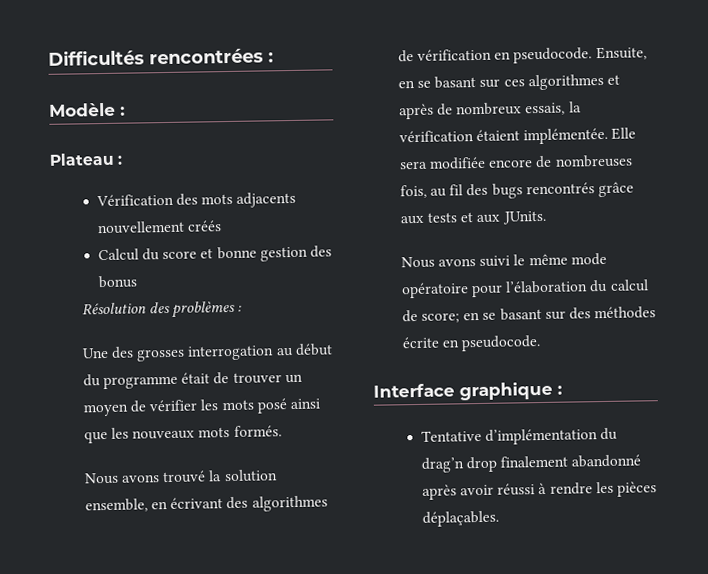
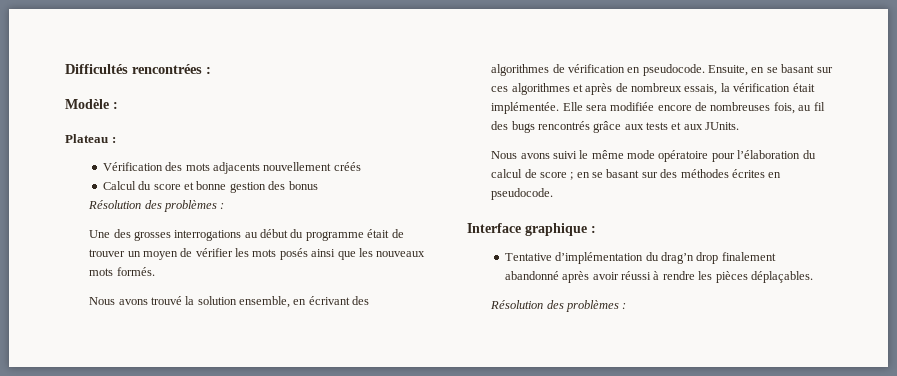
[187,345,275,361] interrogation -> [174,230,242,241] interrogations
[256,398,288,414] posé -> [279,248,308,260] posés
[476,129,521,142] étaient -> [792,83,815,92] était
[421,312,461,323] score; -> [539,172,574,180] score ;
[401,336,439,349] écrite -> [731,169,765,178] écrites
(499, 518) none -> [490,300,627,312] // Résolution des problèmes :

